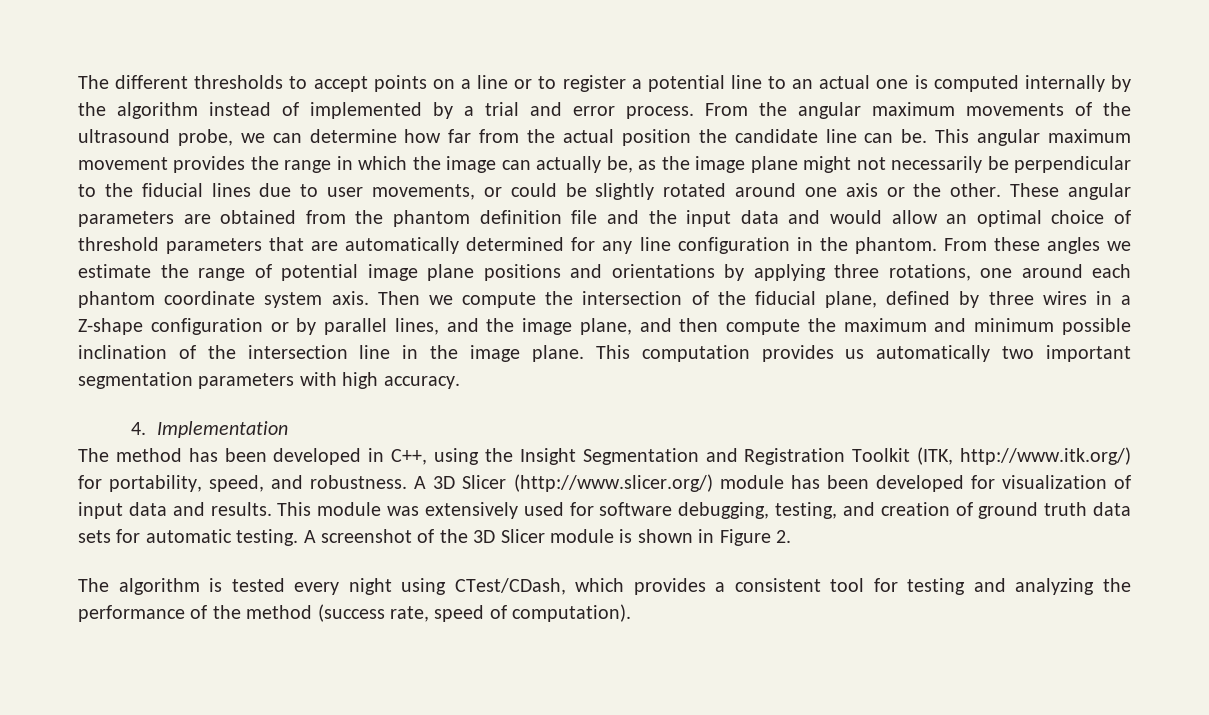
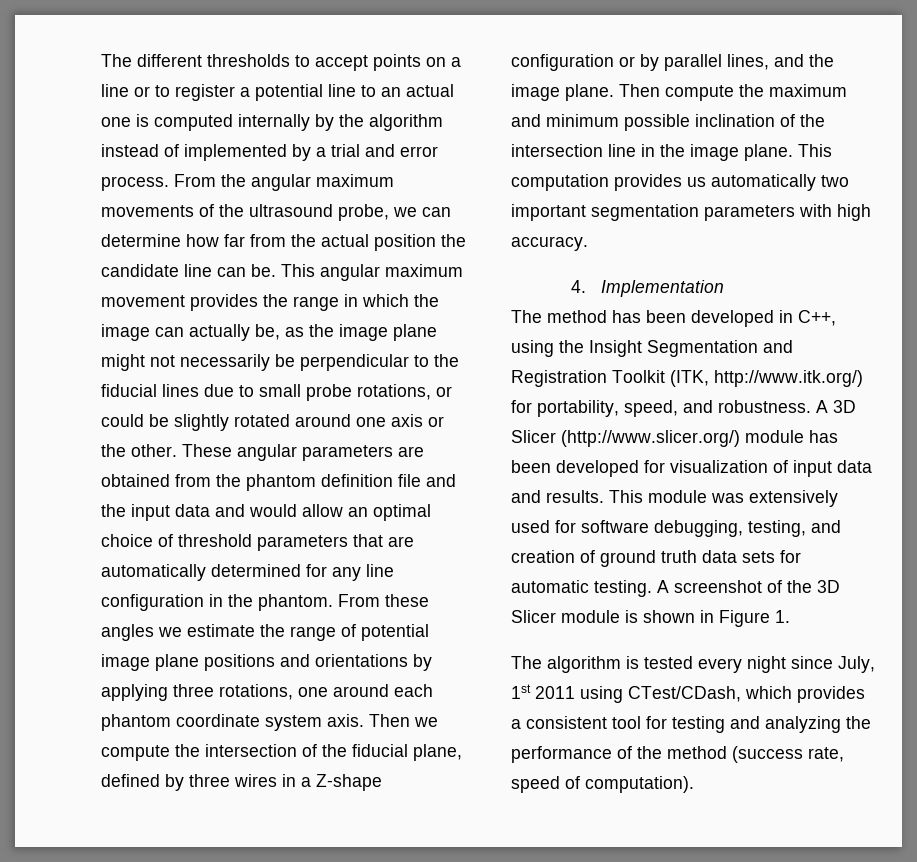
[327,184,475,200] user movements, -> [259,384,431,401] small probe rotations,
[579,318,719,335] plane, and then -> [565,84,660,101] plane. Then
[775,530,791,543] 2. -> [775,610,790,623] 1.
(392, 586) none -> [791,656,875,673] [511,684,575,699] since July, 1st 2011

